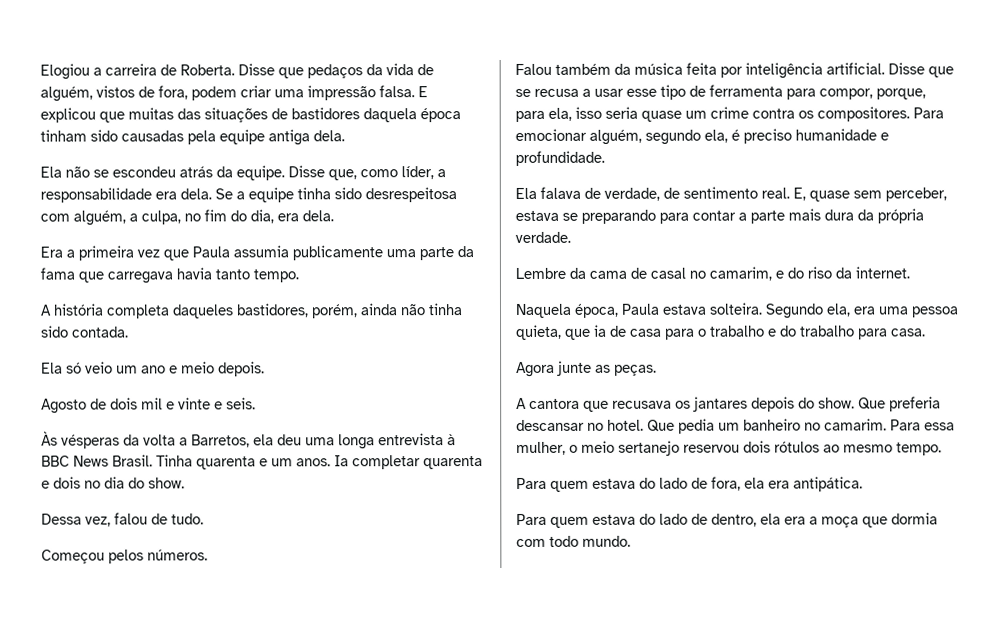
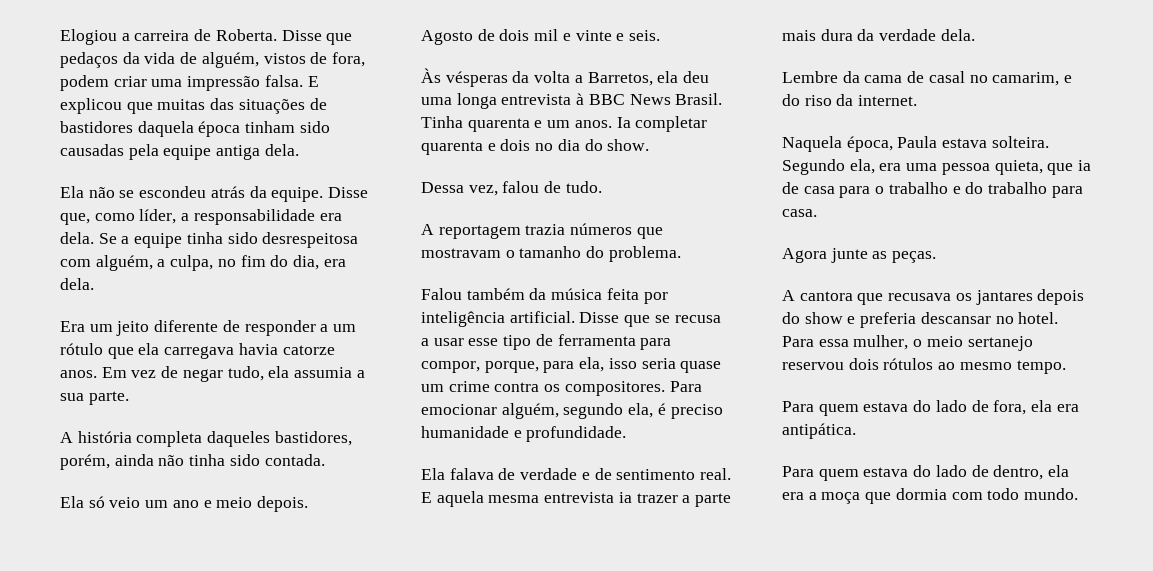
[66,245,474,261] [40,267,299,284] a primeira vez que Paula assumia publicamente uma parte da fama que carregava havia tanto tempo. -> [89,320,357,336] [60,343,335,359] [60,366,365,382] [60,391,129,405] um jeito diferente de responder a um rótulo que ela carregava havia catorze anos. Em vez de negar tudo, ela assumia a sua parte.
[41,549,208,564] Começou pelos números. -> [421,223,663,239] [421,246,681,262] A reportagem trazia números que mostravam o tamanho do problema.
[604,187,660,201] verdade, -> [520,468,590,480] verdade e
[793,187,947,202] [515,209,736,224] E, quase sem perceber, estava se preparando para contar -> [421,491,678,507] E aquela mesma entrevista ia trazer
[877,208,924,224] [515,231,571,243] própria verdade. -> [879,29,975,41] verdade dela.
[818,397,886,410] show. Que -> [804,312,856,324] show e
[647,418,887,434] Que pedia um banheiro no camarim. -> (1059, 318) none

